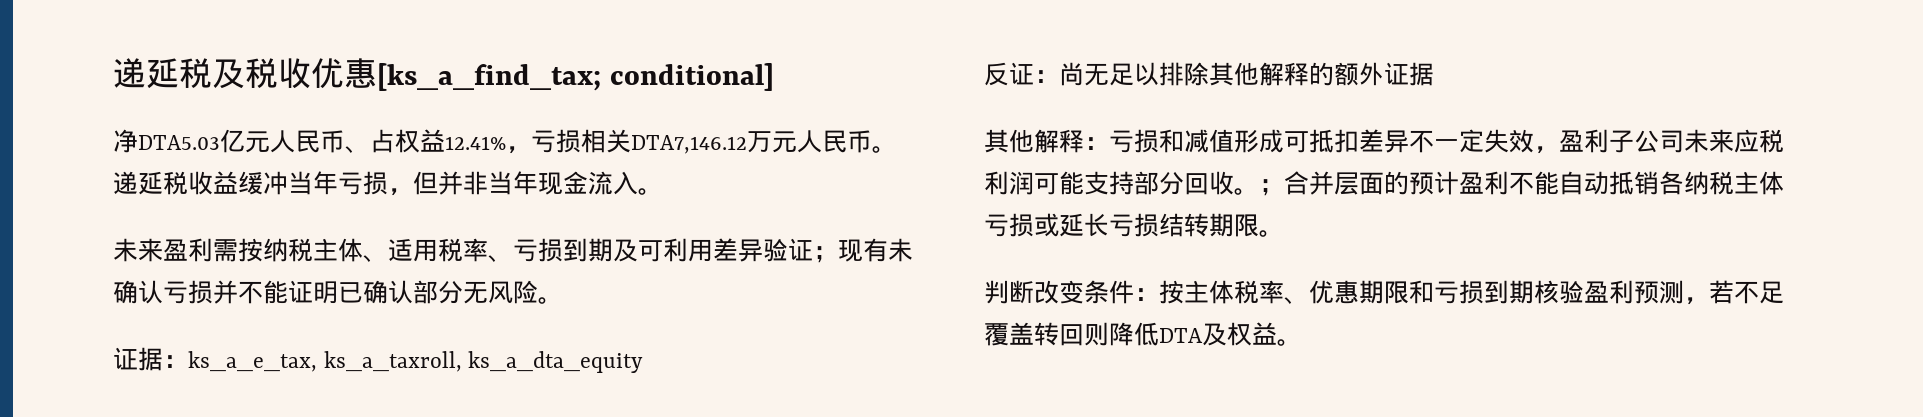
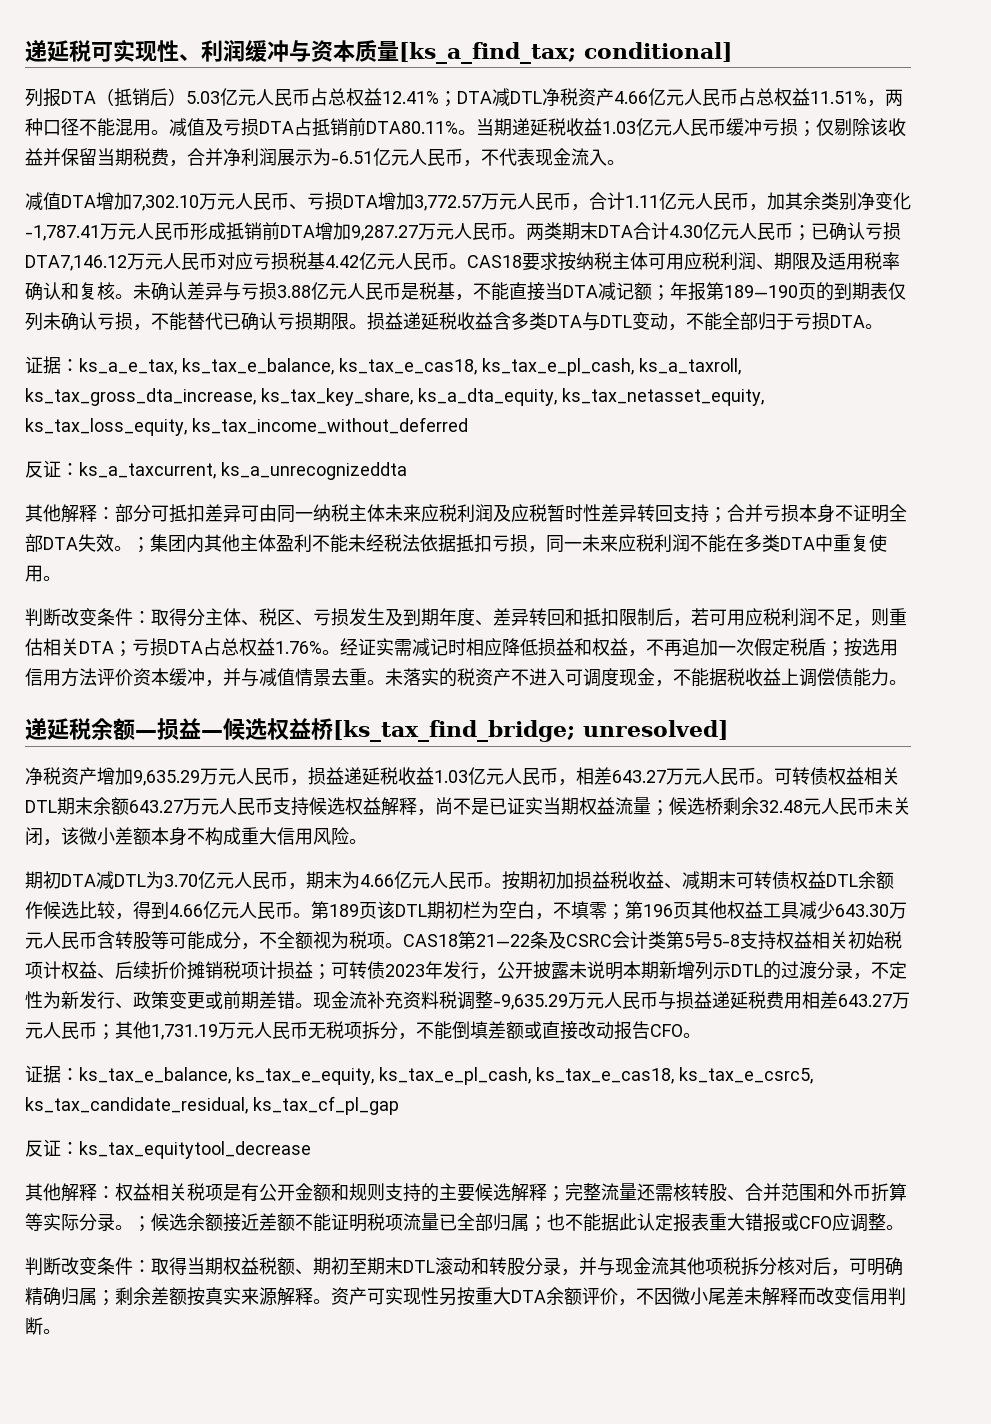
[113,58,774,91] [113,129,395,153] 递延税及税收优惠[ks_a_find_tax; conditional] // 净DTA5.03亿元人民币、占 -> [25,39,732,64] [25,88,346,107] 递延税可实现性、利润缓冲与资本质量[ks_a_find_tax; conditional] // 列报DTA（抵销后）5.03亿元人民币占总
[506,129,897,154] [113,171,663,196] [113,238,913,263] [113,280,563,304] [113,347,644,373] [984,62,1434,86] [984,129,1784,154] [984,171,1784,196] [984,213,1284,237] [984,280,1784,305] [984,322,1277,346] ，亏损相关DTA7,146.12万元人民币。递延税收益缓冲当年亏损，但并非当年现金流入。 // 未来盈利需按纳税主体、适用税率、亏损到期及可利用差异验证；现有未确认亏损并不能证明已确认部分无风险。 // 证据：ks_a_e_tax, ks_a_taxroll, ks_a_dta_equity // 反证：尚无足以排除其他解释的额外证据 // 其他解释：亏损和减值形成可抵扣差异不一定失效，盈利子公司未来应税利润可能支持部分回收。；合并层面的预计盈利不能自动抵销各纳税主体亏损或延长亏损结转期限。 // 判断改变条件：按主体税率、优惠期限和亏损到期核验盈利预测，若不足覆盖转回则降低DTA及权益 -> [439,88,903,107] [25,118,906,137] [25,148,625,167] [25,192,911,211] [25,222,901,241] [25,252,900,271] [25,282,906,301] [25,312,883,331] [25,356,741,376] [25,388,764,406] [25,417,468,436] [25,460,407,480] [25,504,907,523] [25,534,887,553] [25,565,61,582] [25,608,907,627] [25,638,898,657] [25,668,907,687] [25,718,728,742] [25,767,900,786] [25,797,911,816] [25,827,367,846] [25,871,894,890] [25,901,907,920] [25,931,902,950] [25,961,907,980] [25,991,910,1010] [25,1021,701,1040] [25,1065,813,1085] [25,1096,399,1115] [25,1139,311,1159] [25,1183,907,1202] [25,1213,904,1232] [25,1257,903,1276] [25,1287,906,1306] [25,1317,43,1335] ；DTA减DTL净税资产4.66亿元人民币占总权益11.51%，两种口径不能混用。减值及亏损DTA占抵销前DTA80.11%。当期递延税收益1.03亿元人民币缓冲亏损；仅剔除该收益并保留当期税费，合并净利润展示为-6.51亿元人民币，不代表现金流入。 // 减值DTA增加7,302.10万元人民币、亏损DTA增加3,772.57万元人民币，合计1.11亿元人民币，加其余类别净变化-1,787.41万元人民币形成抵销前DTA增加9,287.27万元人民币。两类期末DTA合计4.30亿元人民币；已确认亏损DTA7,146.12万元人民币对应亏损税基4.42亿元人民币。CAS18要求按纳税主体可用应税利润、期限及适用税率确认和复核。未确认差异与亏损3.88亿元人民币是税基，不能直接当DTA减记额；年报第189—190页的到期表仅列未确认亏损，不能替代已确认亏损期限。损益递延税收益含多类DTA与DTL变动，不能全部归于亏损DTA。 // 证据：ks_a_e_tax, ks_tax_e_balance, ks_tax_e_cas18, ks_tax_e_pl_cash, ks_a_taxroll, ks_tax_gross_dta_increase, ks_tax_key_share, ks_a_dta_equity, ks_tax_netasset_equity, ks_tax_loss_equity, ks_tax_income_without_deferred // 反证：ks_a_taxcurrent, ks_a_unrecognizeddta // 其他解释：部分可抵扣差异可由同一纳税主体未来应税利润及应税暂时性差异转回支持；合并亏损本身不证明全部DTA失效。；集团内其他主体盈利不能未经税法依据抵扣亏损，同一未来应税利润不能在多类DTA中重复使用。 // 判断改变条件：取得分主体、税区、亏损发生及到期年度、差异转回和抵扣限制后，若可用应税利润不足，则重估相关DTA；亏损DTA占总权益1.76%。经证实需减记时相应降低损益和权益，不再追加一次假定税盾；按选用信用方法评价资本缓冲，并与减值情景去重。未落实的税资产不进入可调度现金，不能据税收益上调偿债能力。 // 递延税余额—损益—候选权益桥[ks_tax_find_bridge; unresolved] // 净税资产增加9,635.29万元人民币，损益递延税收益1.03亿元人民币，相差643.27万元人民币。可转债权益相关DTL期末余额643.27万元人民币支持候选权益解释，尚不是已证实当期权益流量；候选桥剩余32.48元人民币未关闭，该微小差额本身不构成重大信用风险。 // 期初DTA减DTL为3.70亿元人民币，期末为4.66亿元人民币。按期初加损益税收益、减期末可转债权益DTL余额作候选比较，得到4.66亿元人民币。第189页该DTL期初栏为空白，不填零；第196页其他权益工具减少643.30万元人民币含转股等可能成分，不全额视为税项。CAS18第21—22条及CSRC会计类第5号5-8支持权益相关初始税项计权益、后续折价摊销税项计损益；可转债2023年发行，公开披露未说明本期新增列示DTL的过渡分录，不定性为新发行、政策变更或前期差错。现金流补充资料税调整-9,635.29万元人民币与损益递延税费用相差643.27万元人民币；其他1,731.19万元人民币无税项拆分，不能倒填差额或直接改动报告CFO。 // 证据：ks_tax_e_balance, ks_tax_e_equity, ks_tax_e_pl_cash, ks_tax_e_cas18, ks_tax_e_csrc5, ks_tax_candidate_residual, ks_tax_cf_pl_gap // 反证：ks_tax_equitytool_decrease // 其他解释：权益相关税项是有公开金额和规则支持的主要候选解释；完整流量还需核转股、合并范围和外币折算等实际分录。；候选余额接近差额不能证明税项流量已全部归属；也不能据此认定报表重大错报或CFO应调整。 // 判断改变条件：取得当期权益税额、期初至期末DTL滚动和转股分录，并与现金流其他项税拆分核对后，可明确精确归属；剩余差额按真实来源解释。资产可实现性另按重大DTA余额评价，不因微小尾差未解释而改变信用判断

